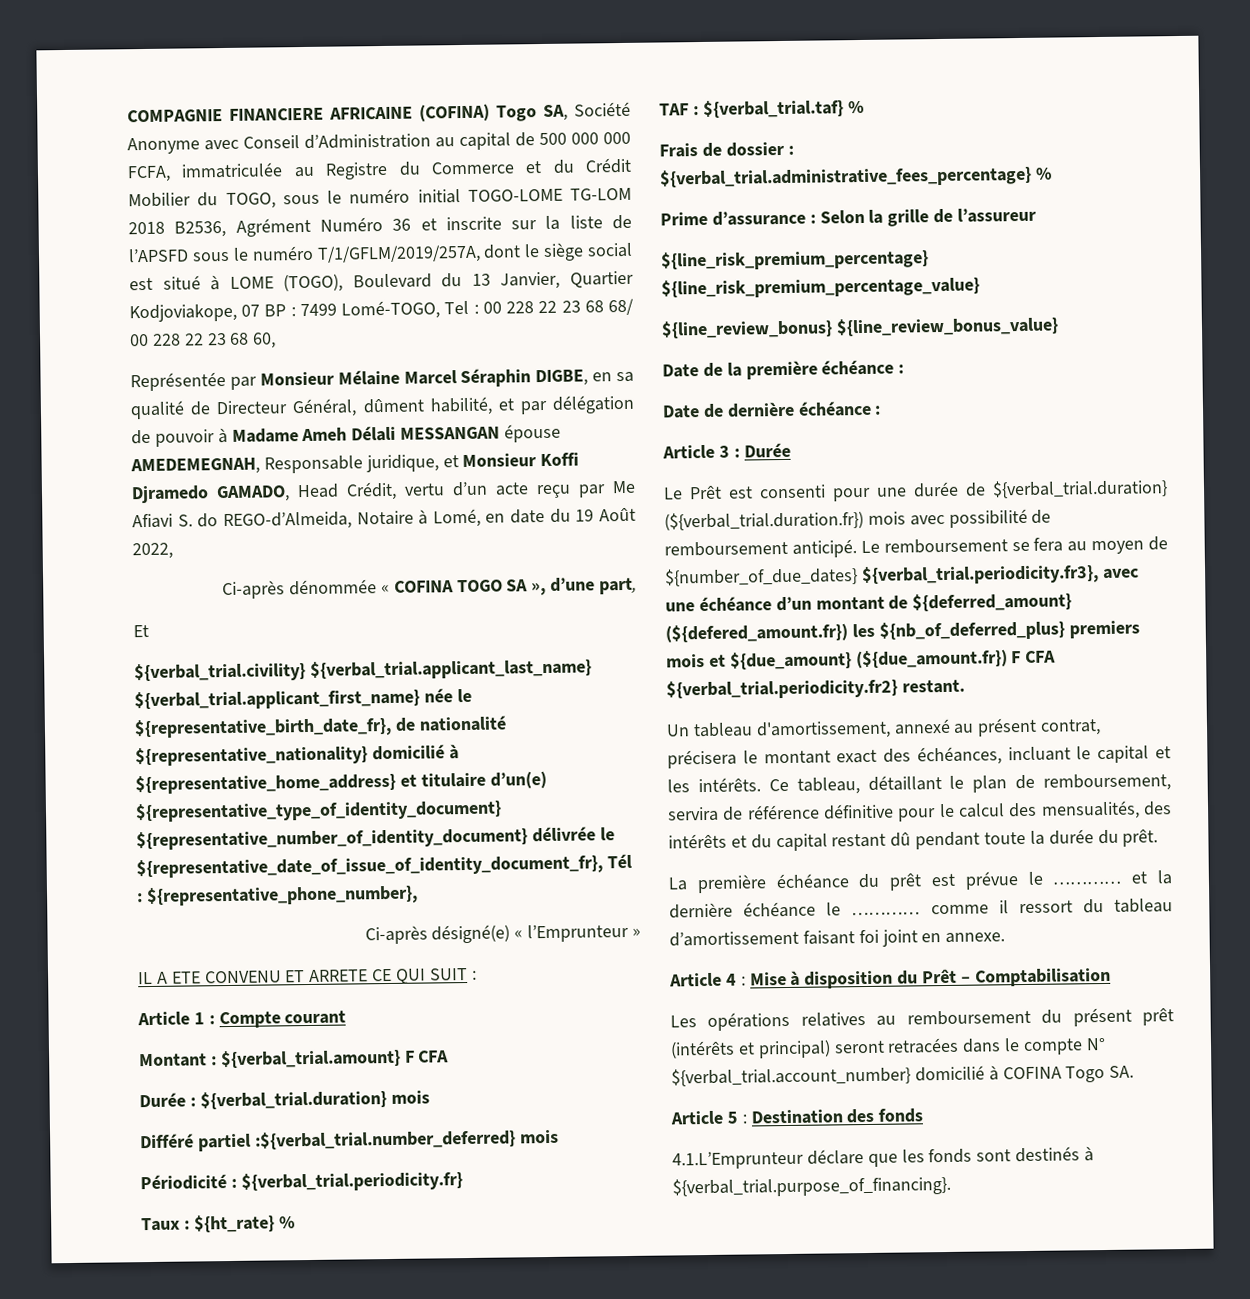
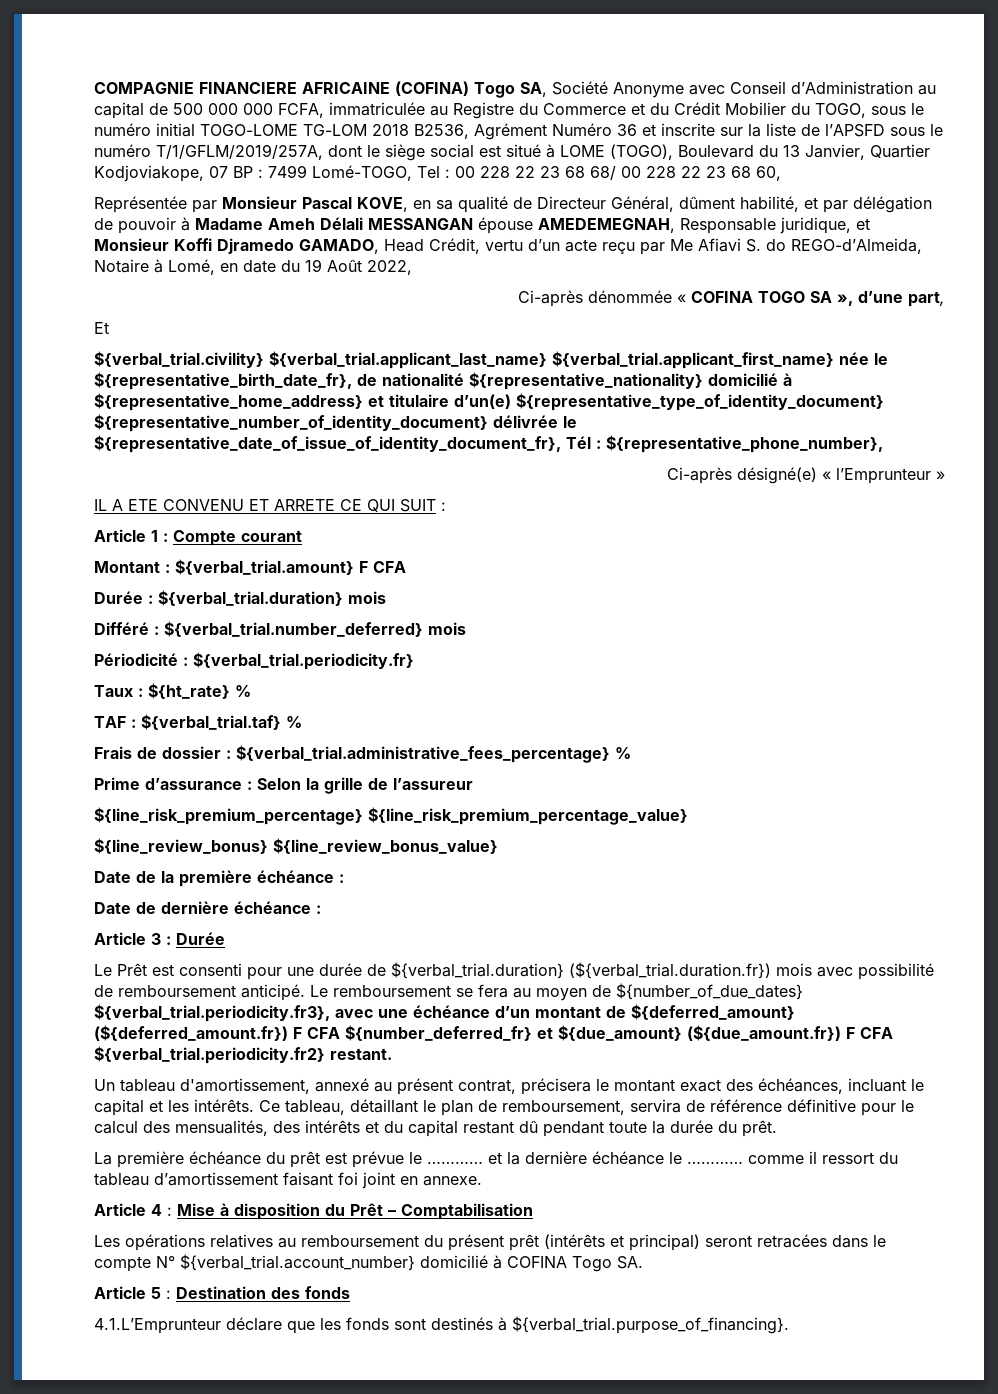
[337,368,589,388] Mélaine Marcel Séraphin DIGBE, -> [302,197,408,212] Pascal KOVE,
[197,1129,516,1152] partiel :${verbal_trial.number_deferred} -> [154,621,423,637] : ${verbal_trial.number_deferred}
[665,620,1140,643] [666,654,705,668] (${defered_amount.fr}) les ${nb_of_deferred_plus} premiers mois -> [94,1025,532,1041] (${deferred_amount.fr}) F CFA ${number_deferred_fr}

